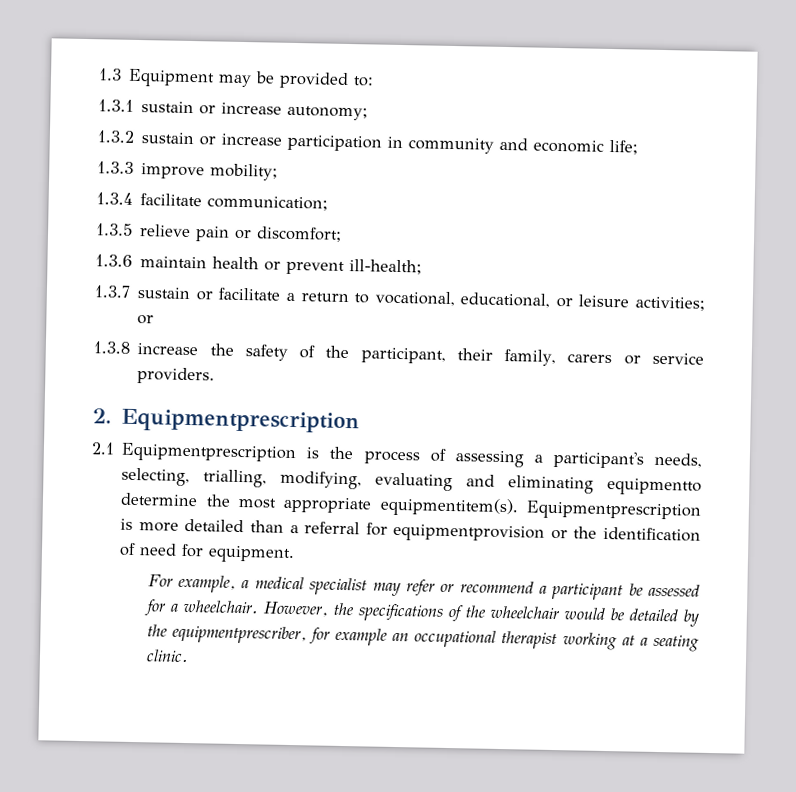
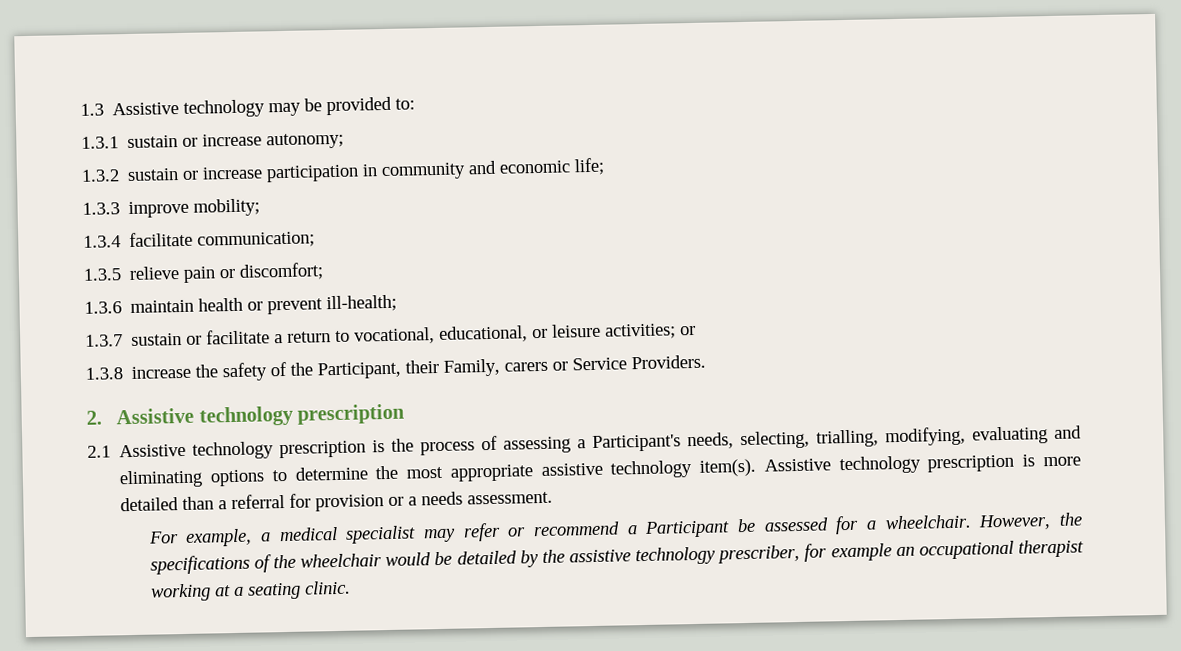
[128,68,216,88] Equipment -> [112,99,266,118] Assistive technology
[360,347,704,367] [137,367,216,385] [92,408,361,435] [91,442,298,464] participant, their family, carers or service providers. // 2. Equipmentprescription // 2.1 Equipmentprescription -> [317,354,707,380] [86,403,406,427] [87,440,367,460] Participant, their Family, carers or Service Providers. // 2. Assistive technology prescription // 2.1 Assistive technology prescription
[552,450,644,469] participant's -> [592,434,682,452] Participant's
[606,477,702,496] equipmentto -> [210,469,287,487] options to
[379,496,702,521] equipmentitem(s). Equipmentprescription -> [540,454,1015,479] assistive technology item(s). Assistive technology prescription
[393,523,701,543] [119,542,296,564] equipmentprovision or the identification of need for equipment. -> [315,491,554,512] provision or a needs assessment.
[551,582,624,601] participant -> [644,520,731,538] Participant
[171,624,307,645] equipmentprescriber, -> [568,544,801,566] assistive technology prescriber,

